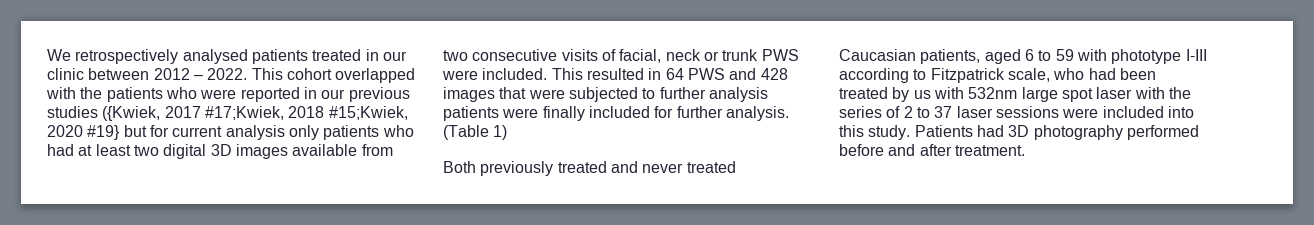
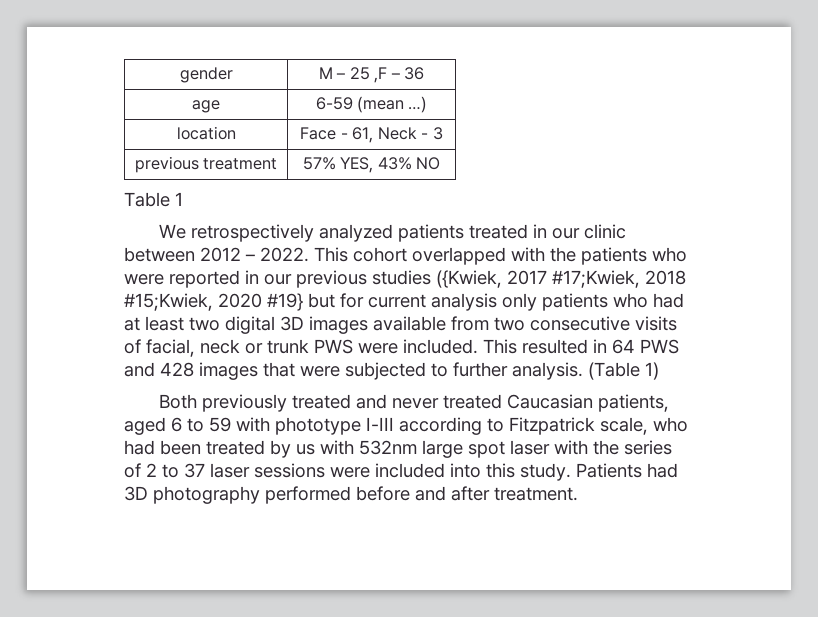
(47, 55) none -> [179,67,233,83] [318,67,425,83] [192,100,220,113] [315,96,428,113] [176,126,236,140] [300,127,443,143] [134,156,278,173] [302,157,441,173] [124,192,183,207] gender | M – 25 ,F – 36 // age | 6-59 (mean …) // location | Face - 61, Neck - 3 // previous treatment | 57% YES, 43% NO // Table 1 //
[182,49,248,64] analysed -> [319,224,394,242] analyzed
[708,87,768,102] [443,106,723,121] analysis patients were finally included for further -> (508, 369) none

